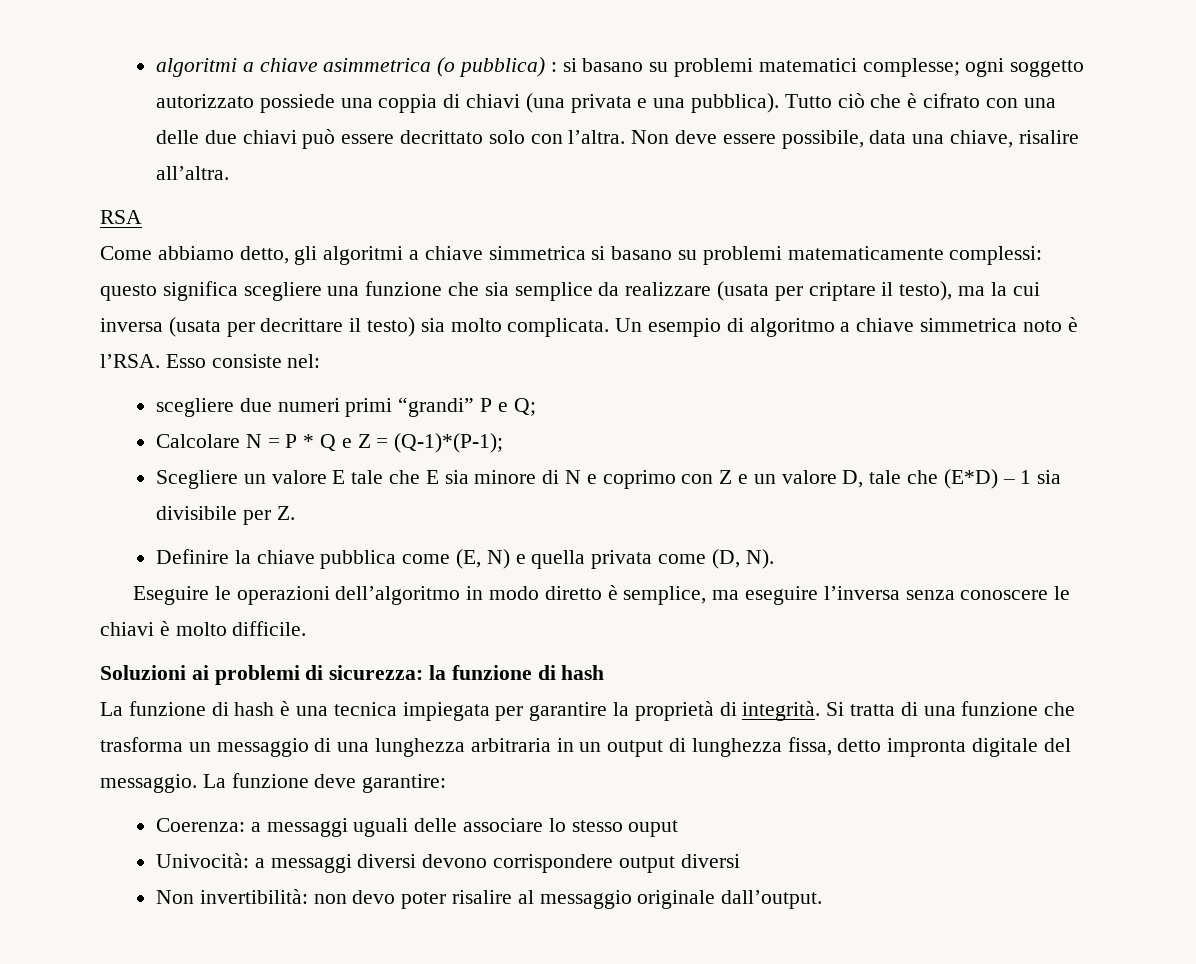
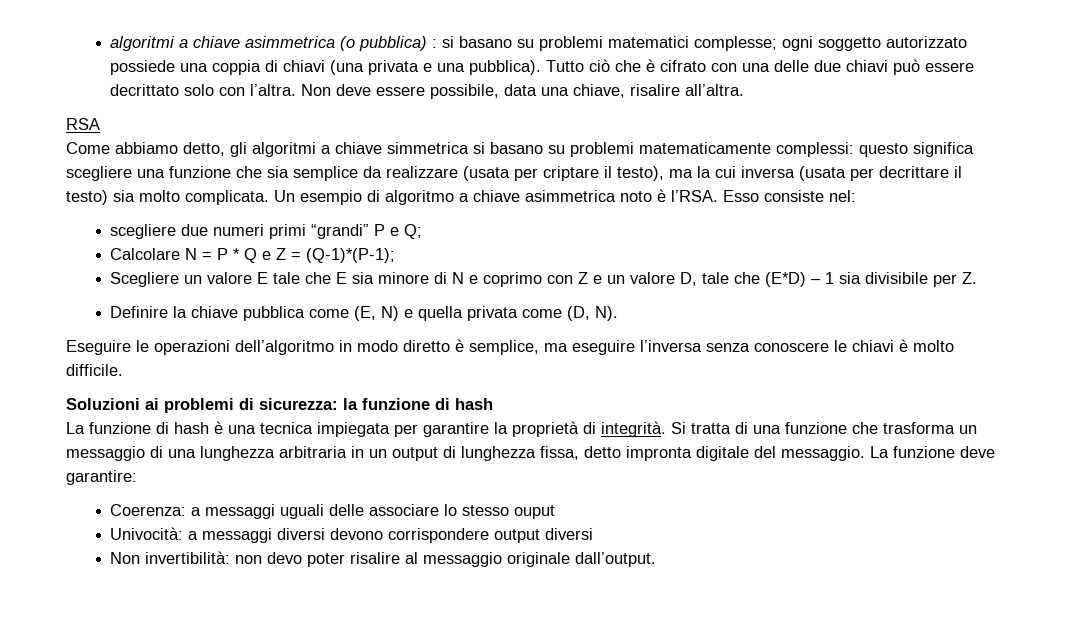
[920,318,1018,332] simmetrica -> [525,190,616,202] asimmetrica

